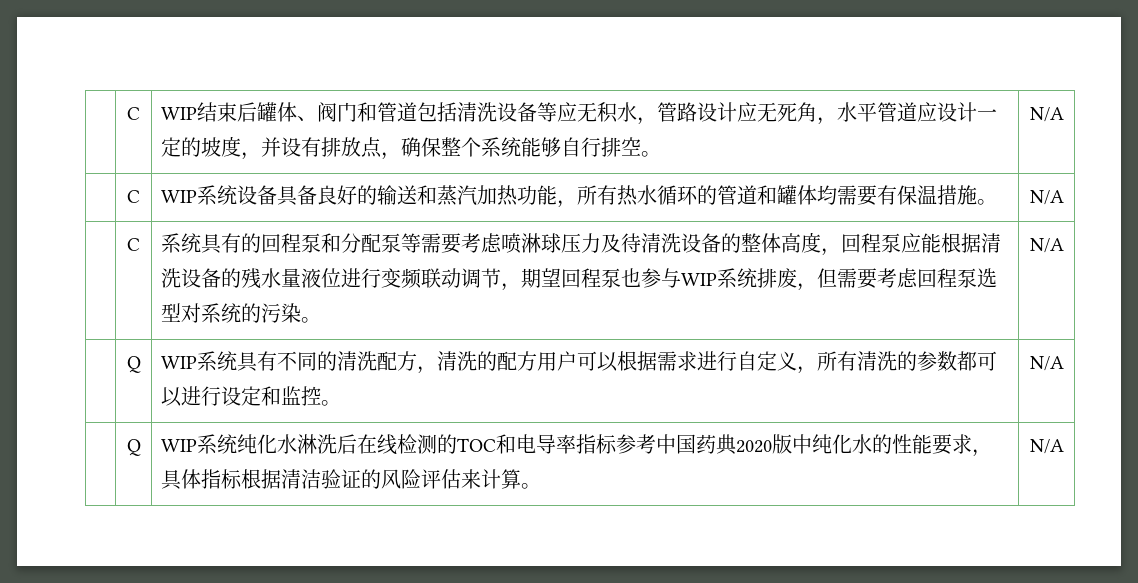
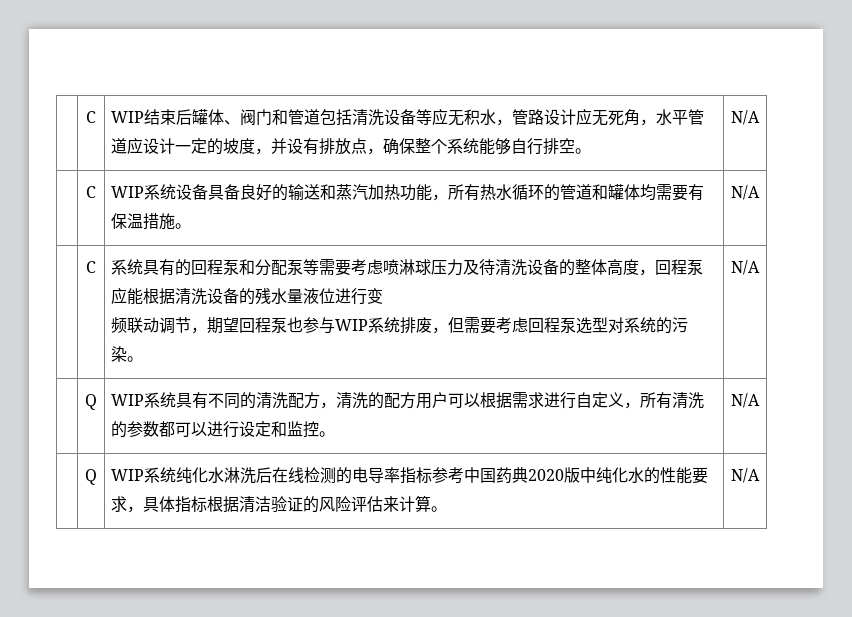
(402, 278) none -> (383, 296) //
[457,434,517,454] TOC和 -> (352, 475) none

